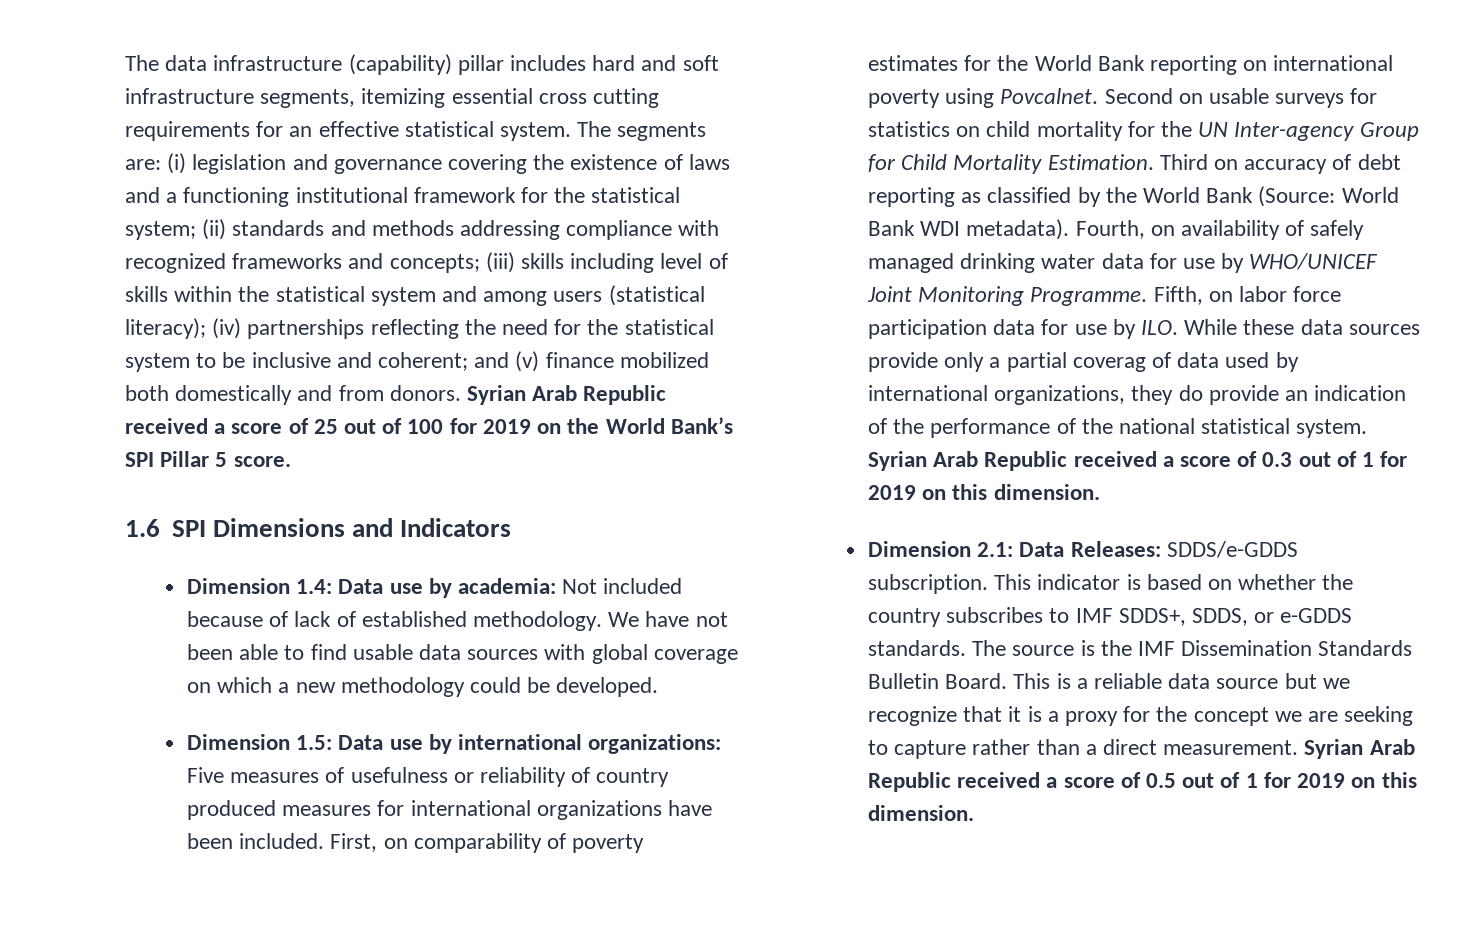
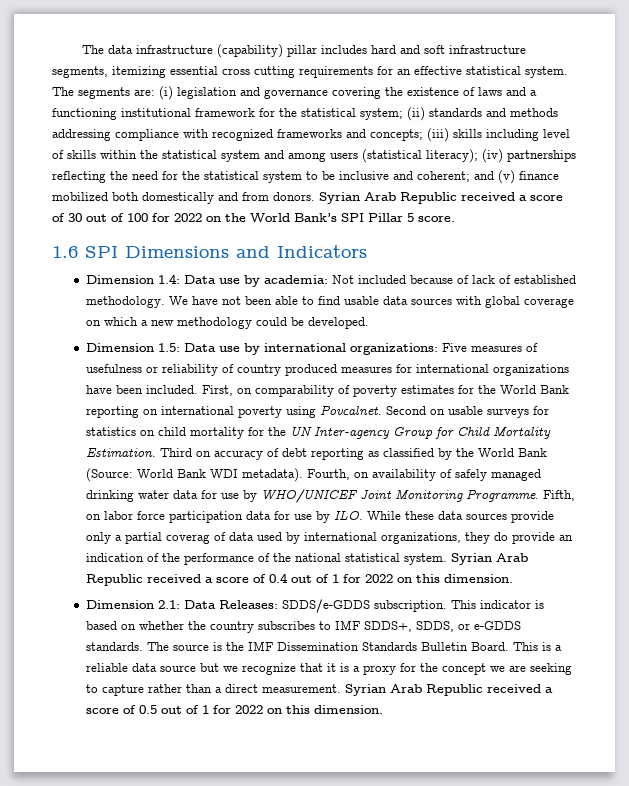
[313,419,338,434] 25 -> [68,213,82,222] 30
[482,419,531,434] 2019 -> [174,213,202,222] 2022
[1262,451,1408,467] [867,485,916,500] 0.3 out of 1 for 2019 -> [268,573,393,583] 0.4 out of 1 for 2022
[1297,773,1346,788] 2019 -> [234,705,263,714] 2022

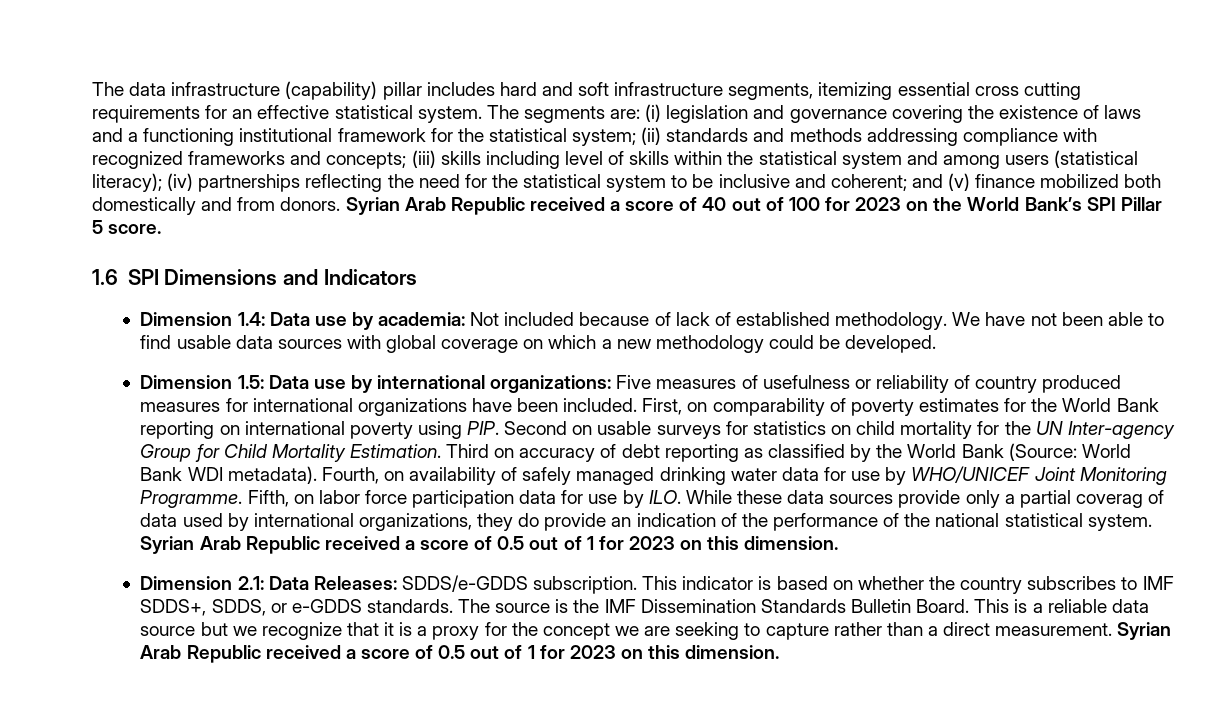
[68,213,82,222] 30 -> [702,197,727,211] 40
[174,213,202,222] 2022 -> [855,197,902,211] 2023
[319,405,382,415] Povcalnet. -> [467,421,500,435] PIP.
[268,573,393,583] 0.4 out of 1 for 2022 -> [497,536,675,550] 0.5 out of 1 for 2023
[234,705,263,714] 2022 -> [569,645,616,659] 2023

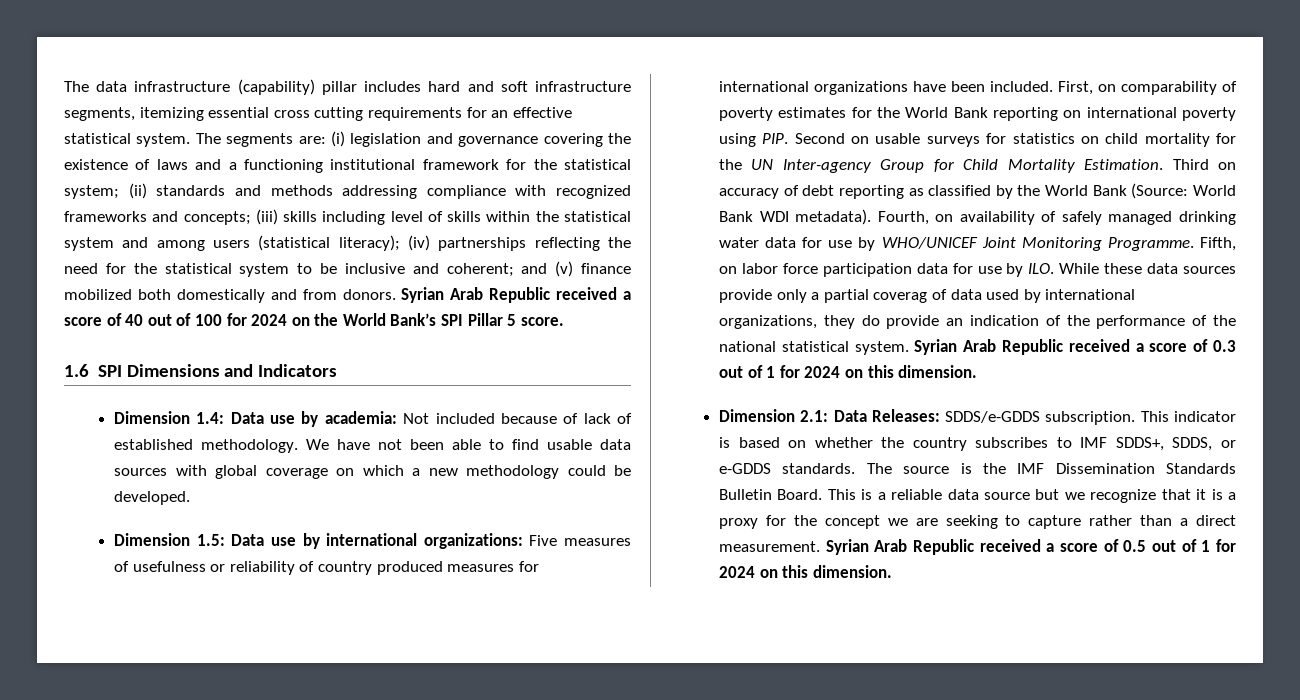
[855,197,902,211] 2023 -> [251,314,288,326] 2024
[497,536,675,550] 0.5 out of 1 for 2023 -> [1213,340,1236,352] [719,365,841,378] 0.3 out of 1 for 2024
[569,645,616,659] 2023 -> [719,566,756,578] 2024

